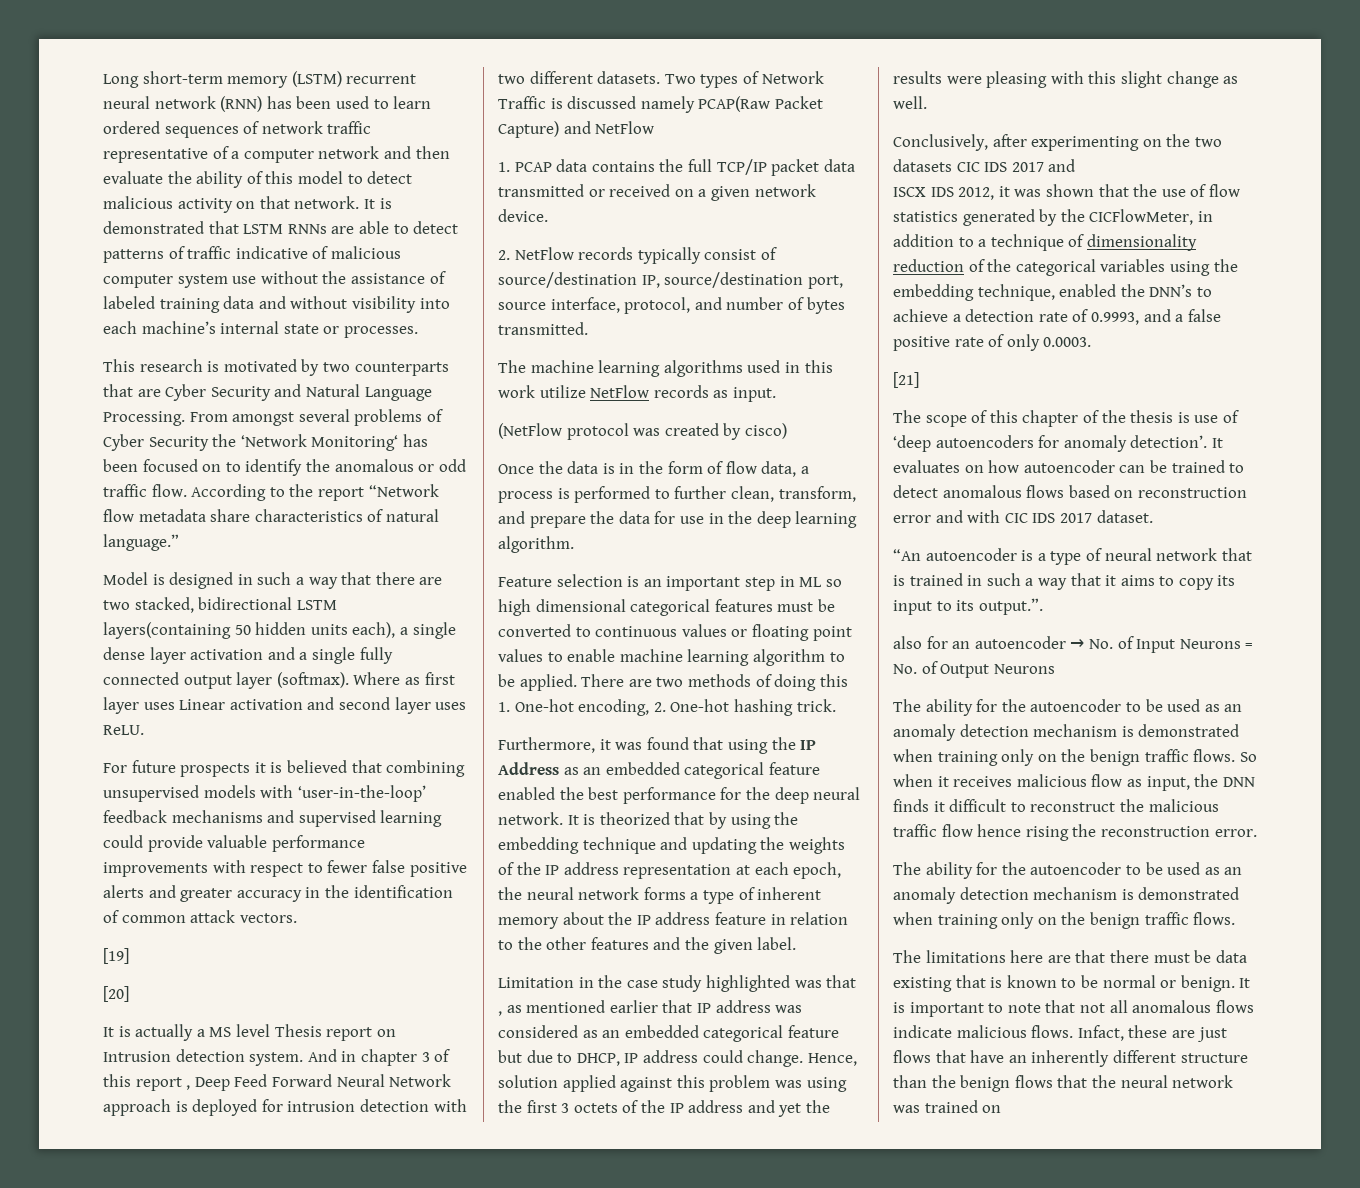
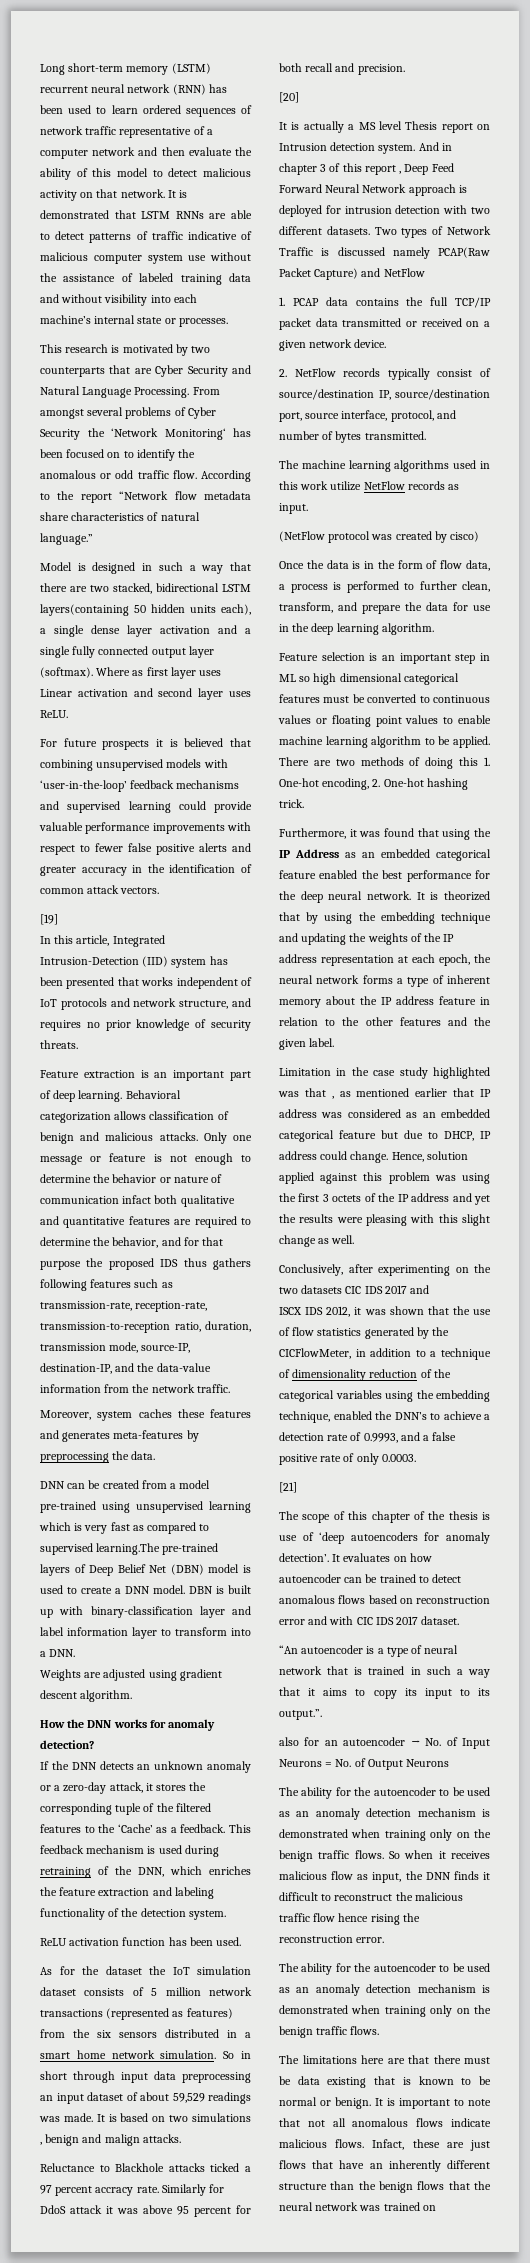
(129, 956) none -> [40,935,165,947] [40,956,228,968] [40,977,253,989] [40,998,251,1010] [40,1019,251,1031] [40,1040,78,1049] [40,1070,251,1081] [40,1090,181,1102] [40,1111,229,1123] [40,1132,252,1144] [40,1153,251,1165] [40,1174,223,1183] [40,1195,235,1207] [40,1216,252,1228] [40,1237,224,1248] [40,1258,251,1270] [40,1279,173,1291] [40,1301,208,1312] [40,1321,251,1333] [40,1342,191,1353] [40,1363,211,1374] [40,1384,230,1393] [40,1409,251,1421] [40,1430,199,1442] [40,1451,156,1463] [40,1480,211,1489] [40,1501,251,1513] [39,1522,210,1534] [40,1543,219,1555] [40,1564,252,1576] [40,1585,251,1594] [40,1606,251,1618] [40,1627,251,1639] [40,1649,76,1657] [40,1669,222,1681] [40,1690,133,1702] [40,1719,216,1731] [40,1740,94,1749] [40,1761,251,1773] [40,1782,207,1794] [40,1803,211,1815] [40,1824,252,1833] [40,1845,219,1857] [40,1866,251,1878] [40,1887,214,1899] [40,1908,226,1920] [40,1937,242,1946] [40,1966,251,1975] [40,1987,252,1996] [40,2008,233,2020] [40,2029,251,2038] [40,2050,251,2059] [40,2071,251,2083] [40,2092,251,2104] [39,2113,252,2122] [40,2134,181,2146] [40,2163,251,2172] [40,2184,225,2196] [40,2205,251,2217] [279,63,405,75] // In this article, Integrated Intrusion-Detection (IID) system has been presented that works independent of IoT protocols and network structure, and requires no prior knowledge of security threats. // Feature extraction is an important part of deep learning. Behavioral categorization allows classification of benign and malicious attacks. Only one message or feature is not enough to determine the behavior or nature of communication infact both qualitative and quantitative features are required to determine the behavior, and for that purpose the proposed IDS thus gathers following features such as transmission-rate, reception-rate, transmission-to-reception ratio, duration, transmission mode, source-IP, destination-IP, and the data-value information from the network traffic. // Moreover, system caches these features and generates meta-features by preprocessing the data. // DNN can be created from a model pre-trained using unsupervised learning which is very fast as compared to supervised learning.The pre-trained layers of Deep Belief Net (DBN) model is used to create a DNN model. DBN is built up with binary-classification layer and label information layer to transform into a DNN. // Weights are adjusted using gradient descent algorithm. // How the DNN works for anomaly detection? // If the DNN detects an unknown anomaly or a zero-day attack, it stores the corresponding tuple of the filtered features to the ‘Cache’ as a feedback. This feedback mechanism is used during retraining of the DNN, which enriches the feature extraction and labeling functionality of the detection system. // ReLU activation function has been used. // As for the dataset the IoT simulation dataset consists of 5 million network transactions (represented as features) from the six sensors distributed in a smart home network simulation. So in short through input data preprocessing an input dataset of about 59,529 readings was made. It is based on two simulations , benign and malign attacks. // Reluctance to Blackhole attacks ticked a 97 percent accracy rate. Similarly for DdoS attack it was above 95 percent for both recall and precision.

